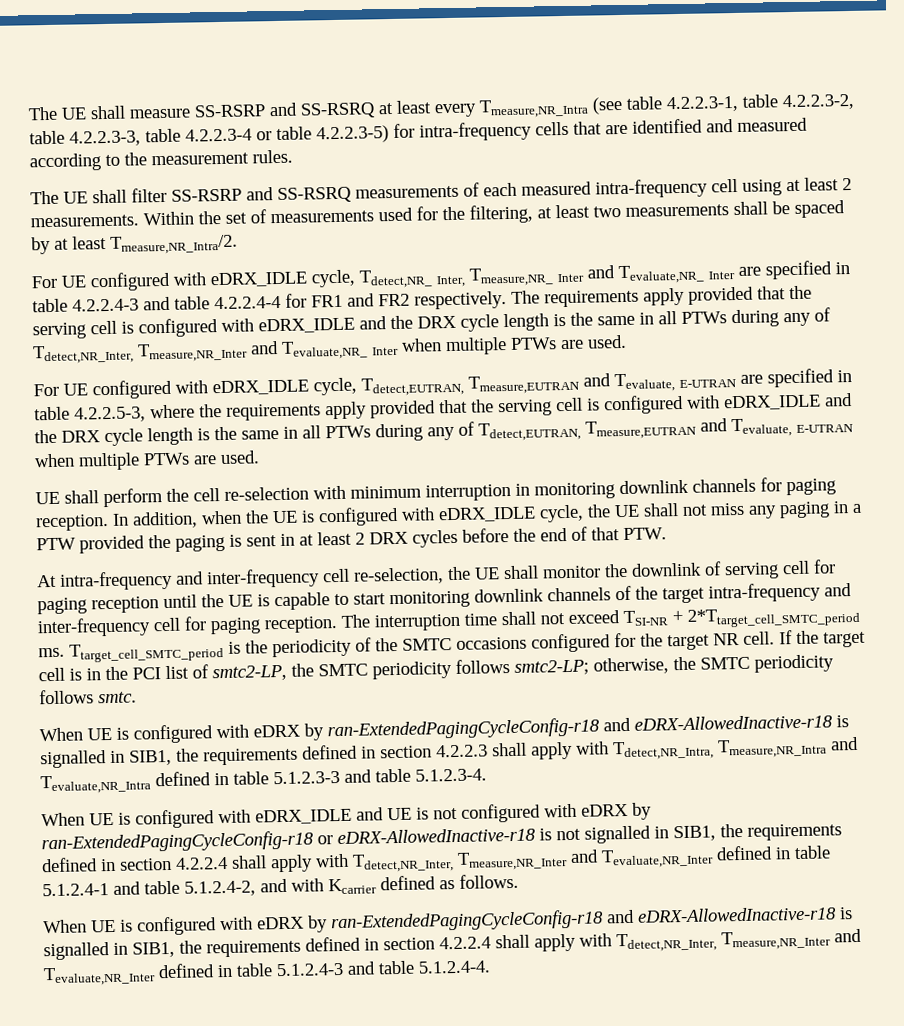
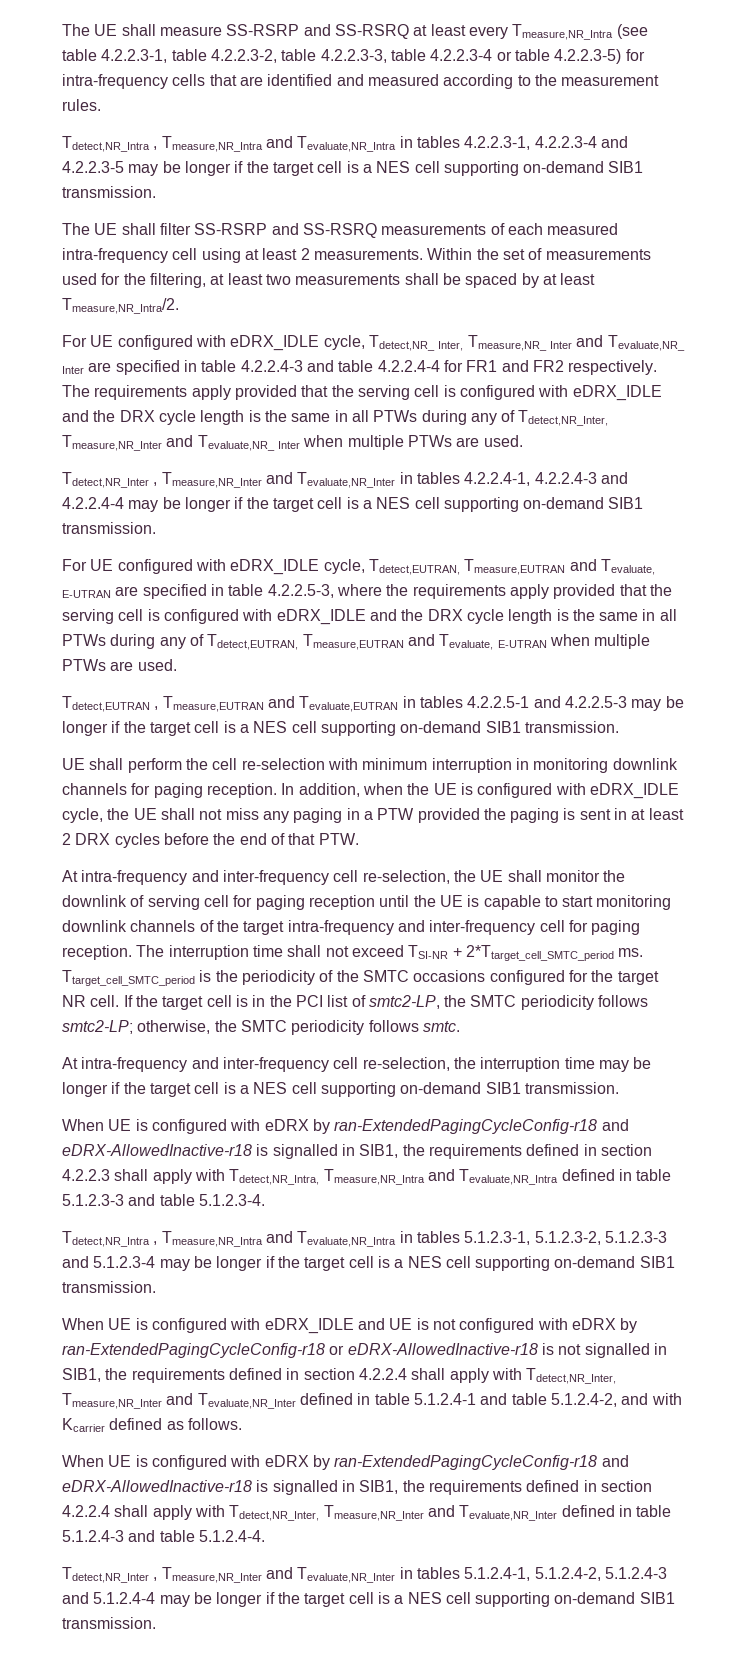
(293, 156) none -> [62,136,628,152] [62,161,644,176] [62,186,156,198] // Tdetect,NR_Intra , Tmeasure,NR_Intra and Tevaluate,NR_Intra in tables 4.2.2.3-1, 4.2.2.3-4 and 4.2.2.3-5 may be longer if the target cell is a NES cell supporting on-demand SIB1 transmission.
(627, 341) none -> [62,472,628,488] [62,497,644,512] [62,522,156,534] // Tdetect,NR_Inter , Tmeasure,NR_Inter and Tevaluate,NR_Inter in tables 4.2.2.4-1, 4.2.2.4-3 and 4.2.2.4-4 may be longer if the target cell is a NES cell supporting on-demand SIB1 transmission.
(260, 457) none -> [62,696,684,712] [62,721,619,736] // Tdetect,EUTRAN , Tmeasure,EUTRAN and Tevaluate,EUTRAN in tables 4.2.2.5-1 and 4.2.2.5-3 may be longer if the target cell is a NES cell supporting on-demand SIB1 transmission.
(137, 697) none -> [62,1057,652,1072] [62,1082,619,1097] // At intra-frequency and inter-frequency cell re-selection, the interruption time may be longer if the target cell is a NES cell supporting on-demand SIB1 transmission.
(487, 775) none -> [62,1231,667,1247] [62,1256,675,1271] [62,1281,156,1293] // Tdetect,NR_Intra , Tmeasure,NR_Intra and Tevaluate,NR_Intra in tables 5.1.2.3-1, 5.1.2.3-2, 5.1.2.3-3 and 5.1.2.3-4 may be longer if the target cell is a NES cell supporting on-demand SIB1 transmission.
(491, 967) none -> [62,1567,667,1583] [62,1592,675,1607] [62,1617,156,1629] // Tdetect,NR_Inter , Tmeasure,NR_Inter and Tevaluate,NR_Inter in tables 5.1.2.4-1, 5.1.2.4-2, 5.1.2.4-3 and 5.1.2.4-4 may be longer if the target cell is a NES cell supporting on-demand SIB1 transmission.

